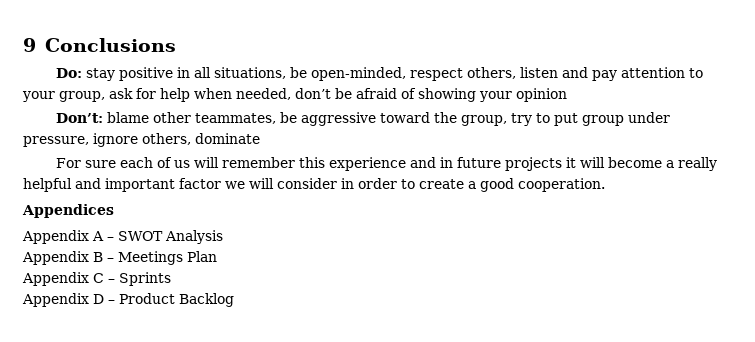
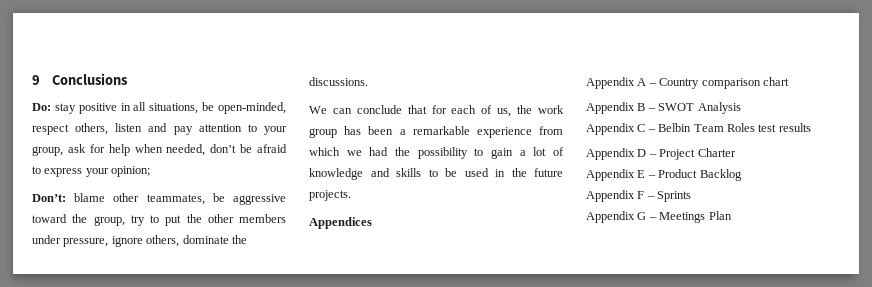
[401,88,567,102] of showing your opinion -> [32,166,151,177] to express your opinion;
[582,115,625,126] group -> [186,214,286,223] the other members
[56,157,718,171] [23,178,605,192] [22,204,114,218] [22,230,223,244] [22,251,217,265] [22,272,104,286] // For sure each of us will remember this experience and in future projects it will become a really helpful and important factor we will consider in order to create a good cooperation. // Appendices // Appendix A – SWOT Analysis // Appendix B – Meetings Plan // Appendix C -> [231,235,247,244] [309,77,368,86] [309,105,564,117] [309,126,563,138] [309,147,564,159] [309,168,563,180] [309,190,351,201] [309,217,372,229] [586,77,789,89] [586,102,741,114] [586,123,811,135] [586,148,736,160] [586,169,742,181] [586,190,645,202] the discussions. // We can conclude that for each of us, the work group has been a remarkable experience from which we had the possibility to gain a lot of knowledge and skills to be used in the future projects. // Appendices // Appendix A – Country comparison chart // Appendix B – SWOT Analysis // Appendix C – Belbin Team Roles test results // Appendix D – Project Charter // Appendix E – Product Backlog // Appendix F
[93,293,234,307] D – Product Backlog -> [637,211,732,223] G – Meetings Plan

